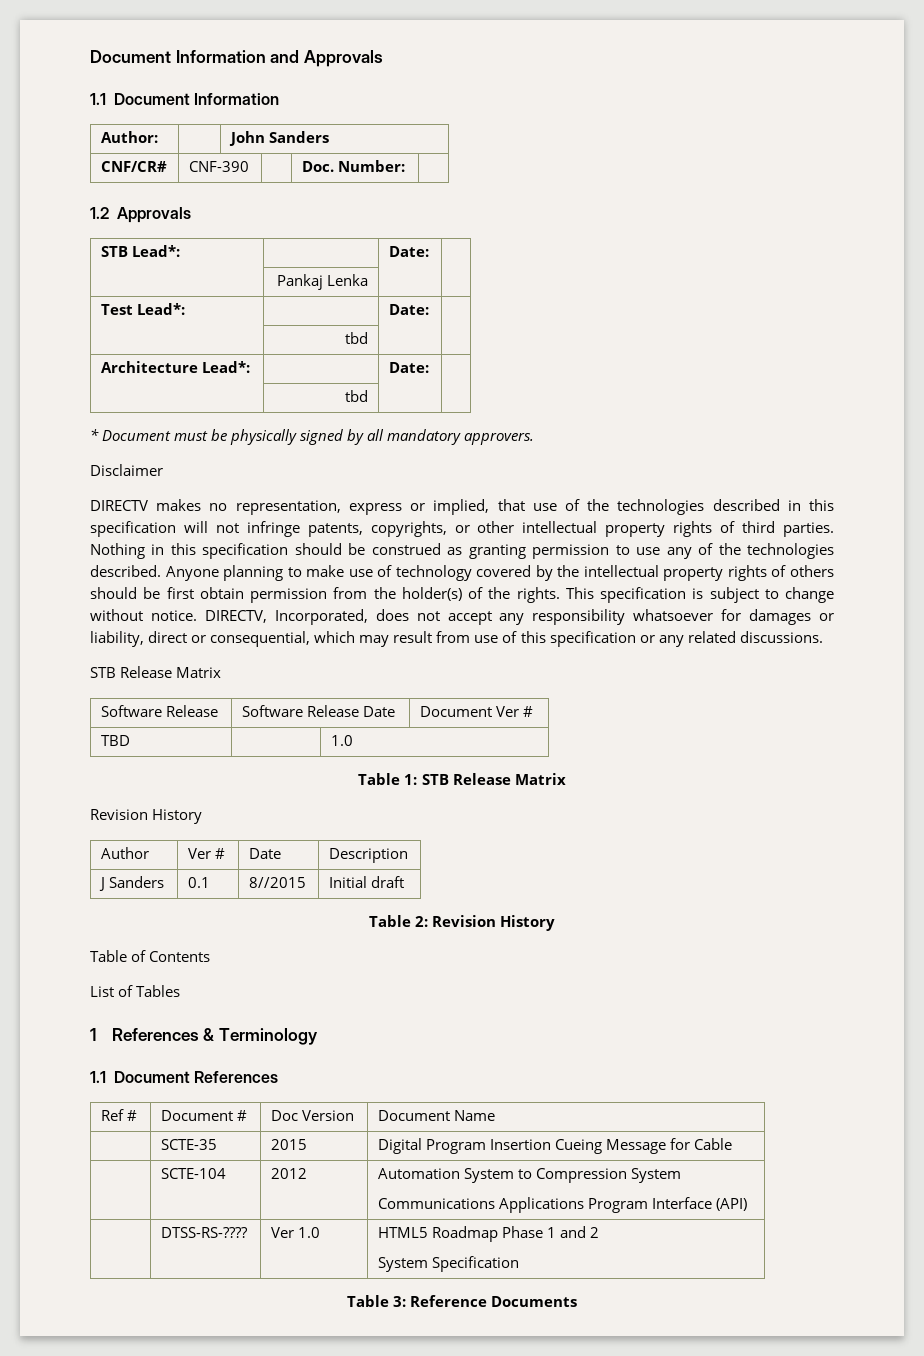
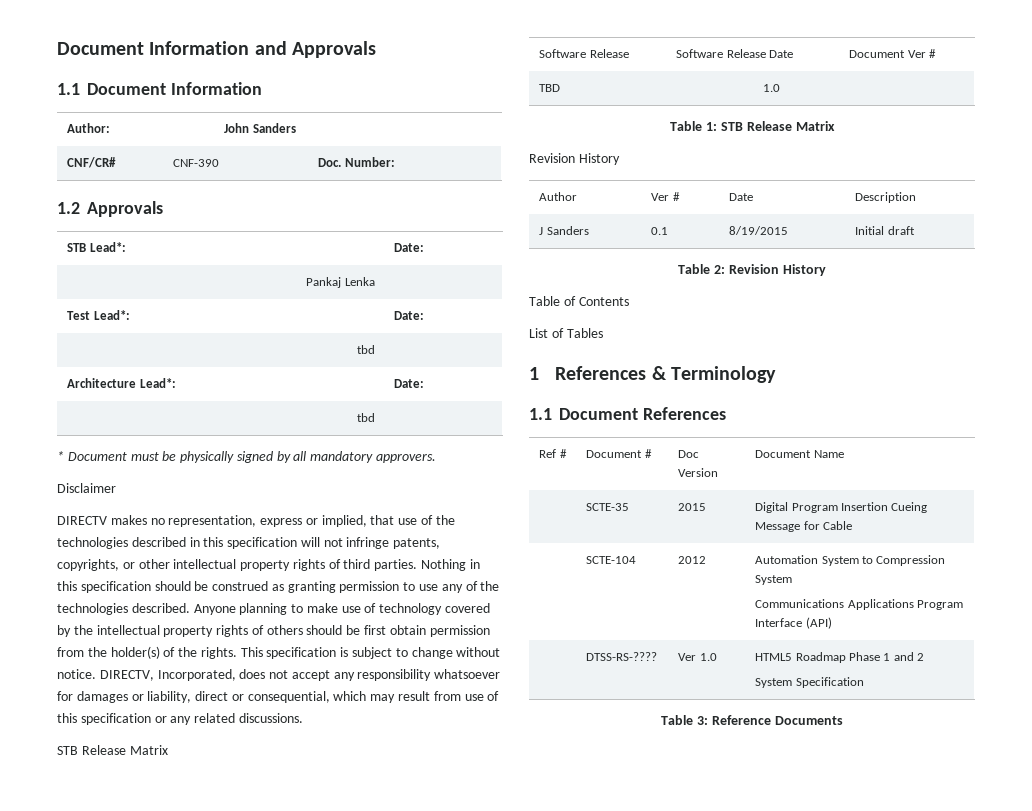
[248,877,306,888] 8//2015 -> [729,226,789,235] 8/19/2015

